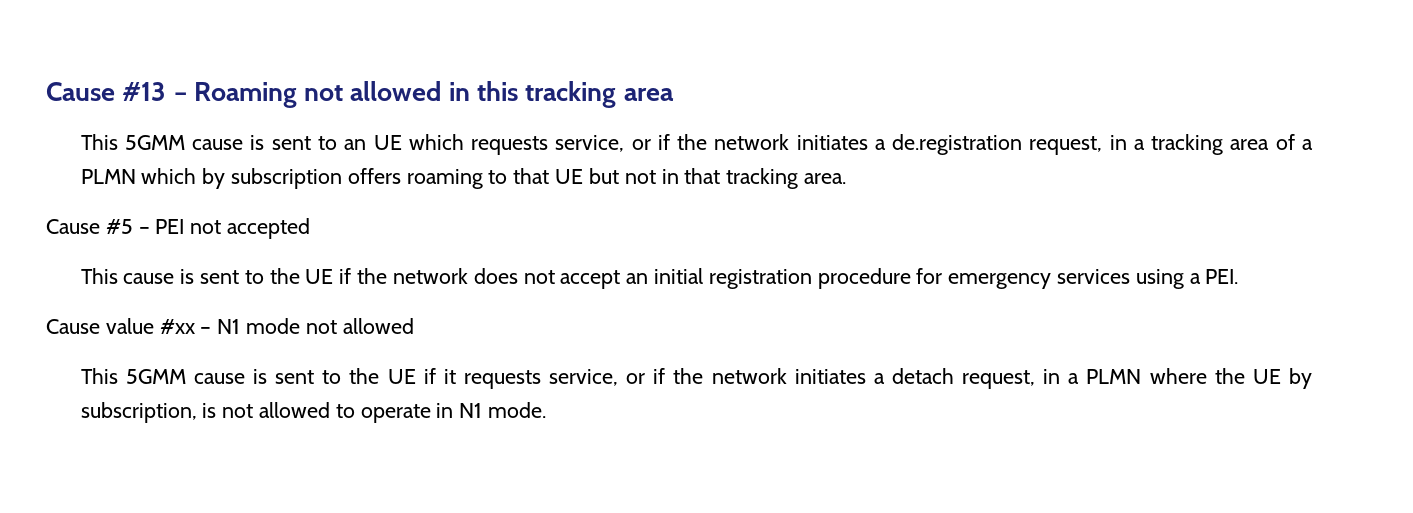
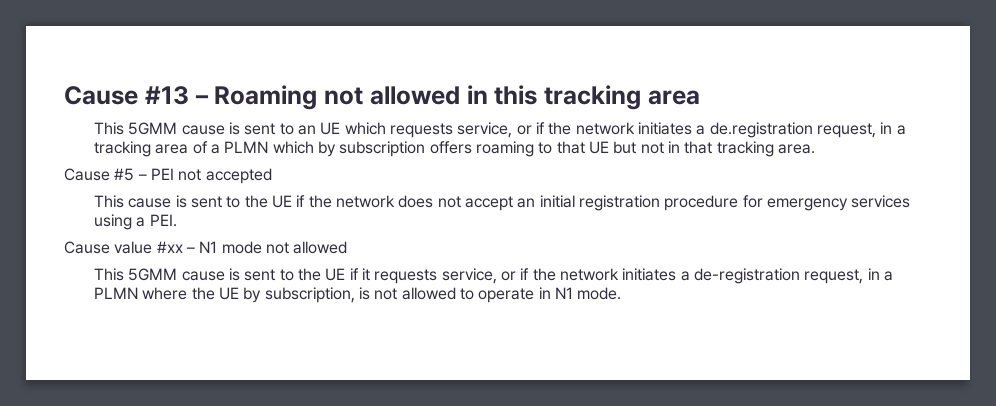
[891,368,954,384] detach -> [693,268,800,284] de-registration

